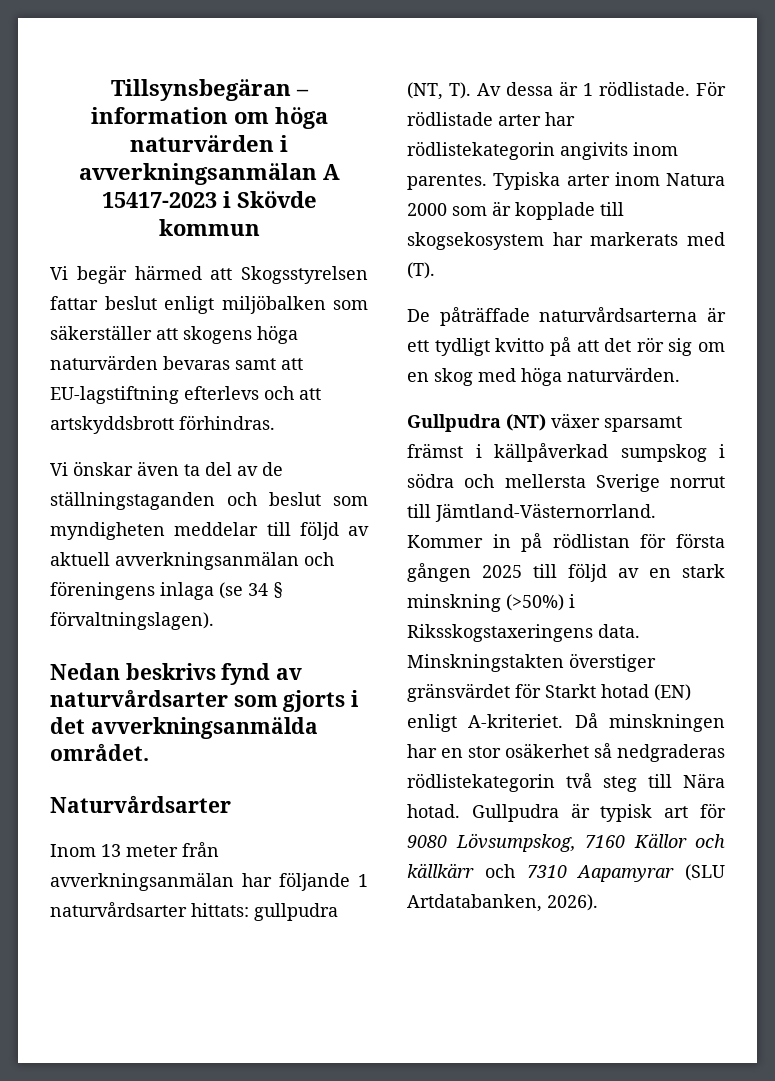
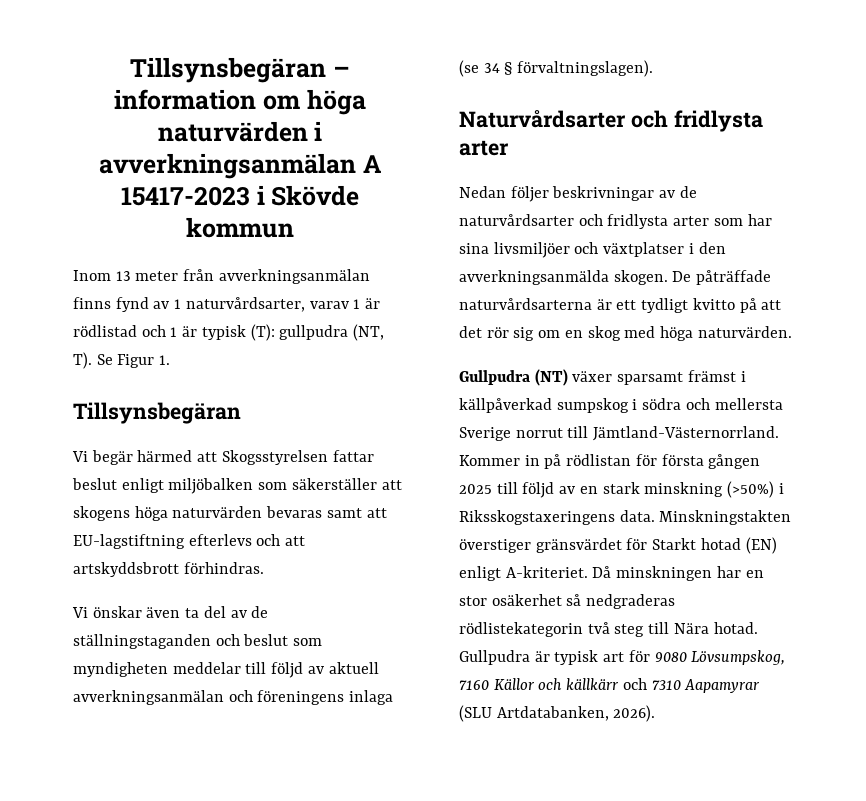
(260, 227) none -> [73,269,370,284] [73,297,381,312] [73,324,385,341] [73,352,171,369] [73,402,241,424] // Inom 13 meter från avverkningsanmälan finns fynd av 1 naturvårdsarter, varav 1 är rödlistad och 1 är typisk (T): gullpudra (NT, T). Se Figur 1. // Tillsynsbegäran
[50,663,303,685] [50,689,360,712] [50,717,318,739] [50,743,149,761] [50,795,231,813] [50,842,219,857] [50,872,368,891] [50,902,338,921] [407,81,726,100] [407,111,575,126] [407,141,678,160] [407,172,725,190] [407,201,624,220] [407,232,725,250] [407,262,435,279] Nedan beskrivs fynd av naturvårdsarter som gjorts i det avverkningsanmälda området. // Naturvårdsarter // Inom 13 meter från avverkningsanmälan har följande 1 naturvårdsarter hittats: gullpudra (NT, T). Av dessa är 1 rödlistade. För rödlistade arter har rödlistekategorin angivits inom parentes. Typiska arter inom Natura 2000 som är kopplade till skogsekosystem har markerats med (T). // -> [459,110,763,132] [459,140,509,156] [459,186,697,202] [459,214,772,229] [459,242,726,258] [459,270,668,285] Naturvårdsarter och fridlysta arter // Nedan följer beskrivningar av de naturvårdsarter och fridlysta arter som har sina livsmiljöer och växtplatser i den avverkningsanmälda skogen.

